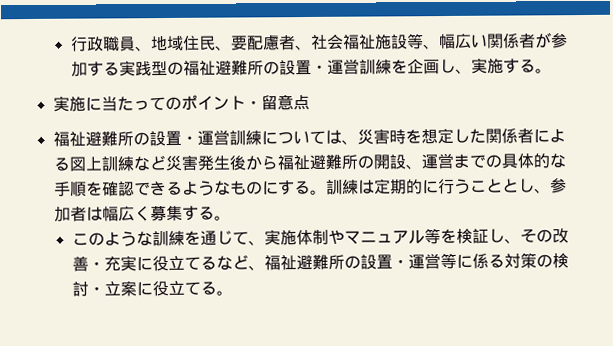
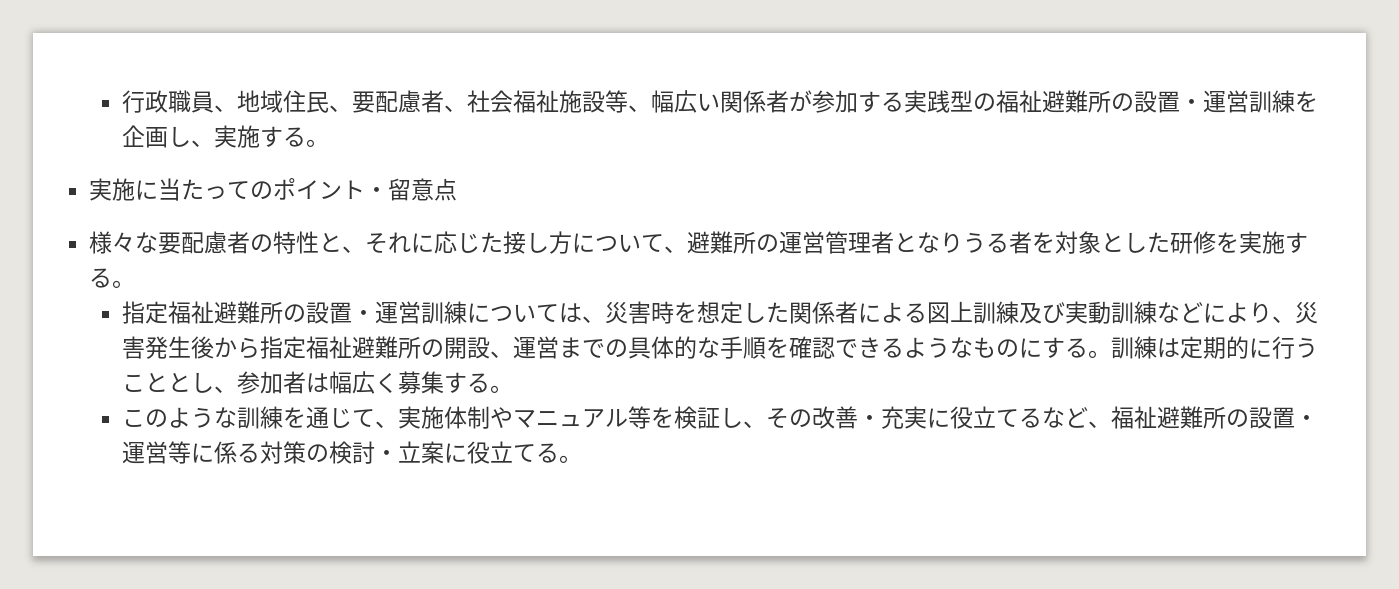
(310, 102) none -> [89,231,1309,254] [89,268,136,288] [122,301,169,324] 様々な要配慮者の特性と、それに応じた接し方について、避難所の運営管理者となりうる者を対象とした研修を実施する。 // 指定
[132,155,166,172] など -> [1019,301,1296,324] 及び実動訓練などにより、
(278, 162) none -> [260,336,307,359] 指定

